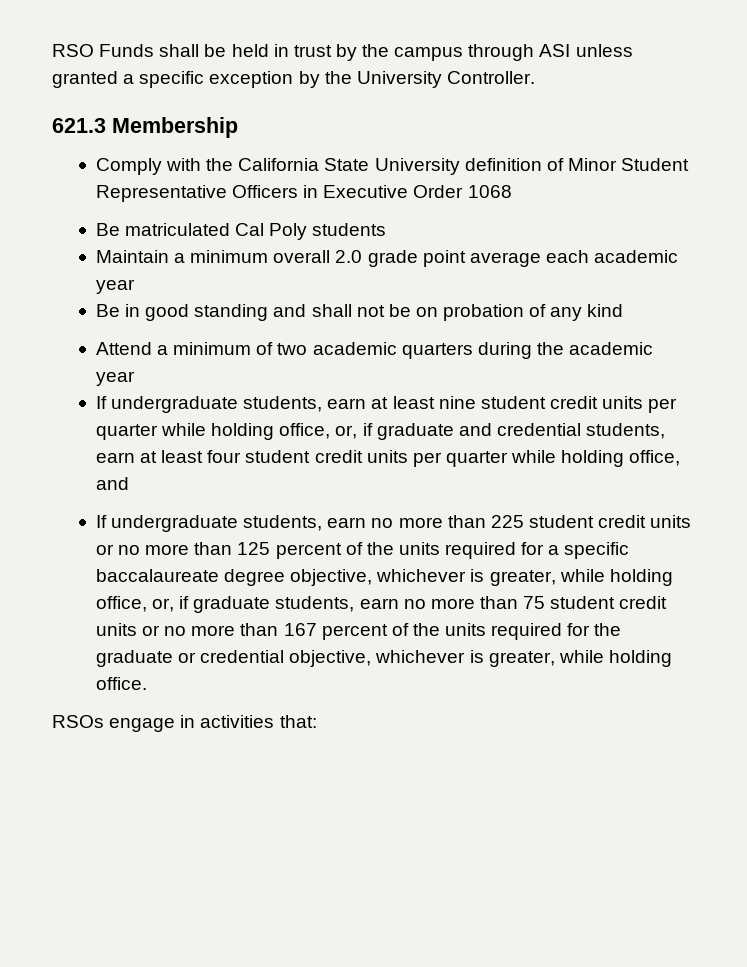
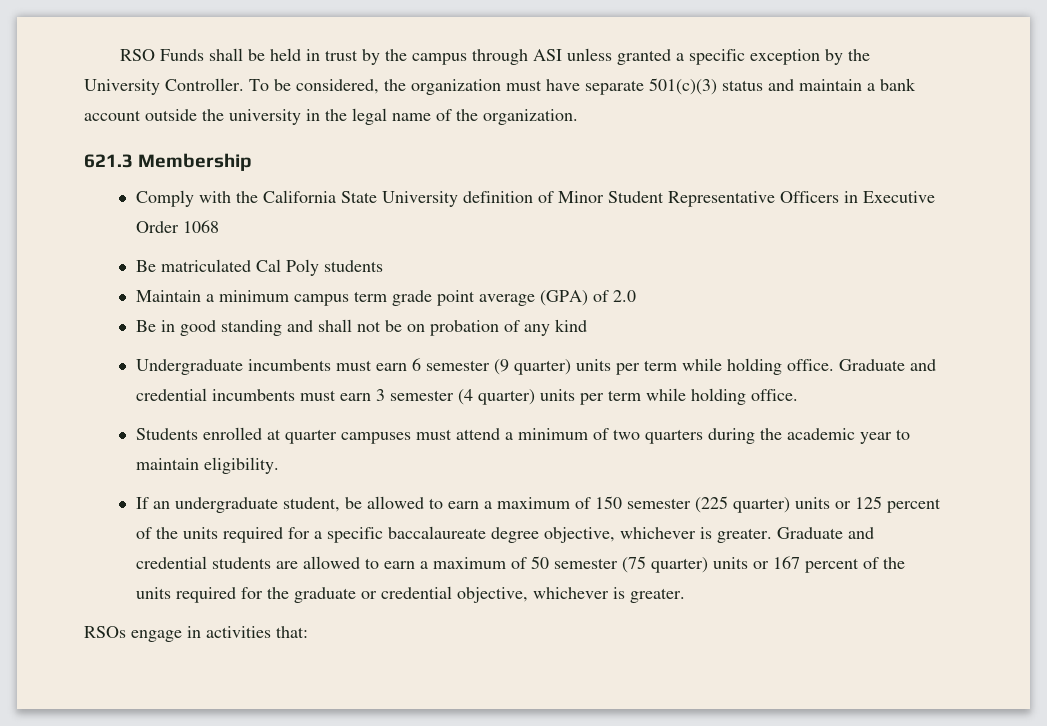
(535, 77) none -> [249,78,916,95] [84,108,578,125] To be considered, the organization must have separate 501(c)(3) status and maintain a bank account outside the university in the legal name of the organization.
[273,250,363,263] overall 2.0 -> [293,291,387,306] campus term
[545,250,679,263] [95,279,135,294] each academic year -> [539,290,636,306] (GPA) of 2.0
[95,342,152,355] Attend -> [135,358,936,375] [135,388,798,405] [135,427,500,444] Undergraduate incumbents must earn 6 semester (9 quarter) units per term while holding office. Graduate and credential incumbents must earn 3 semester (4 quarter) units per term while holding office. // Students enrolled at quarter campuses must attend
[312,342,397,355] academic -> (640, 434) none
[95,396,678,413] [95,423,666,440] [95,450,681,467] [95,477,129,490] [95,515,692,532] [95,542,233,555] // If undergraduate students, earn at least nine student credit units per quarter while holding office, or, if graduate and credential students, earn at least four student credit units per quarter while holding office, and // If undergraduate students, earn no more than 225 student credit units or no more than -> [895,429,910,440] [135,457,279,474] [135,496,851,513] to maintain eligibility. // If an undergraduate student, be allowed to earn a maximum of 150 semester (225 quarter) units or
[489,569,673,586] [95,596,668,613] [95,623,279,636] greater, while holding office, or, if graduate students, earn no more than 75 student credit units or no more than -> [716,527,874,543] [135,556,769,573] greater. Graduate and credential students are allowed to earn a maximum of 50 semester (75 quarter) units or
[488,650,672,667] [95,677,147,690] greater, while holding office. -> [629,588,685,603] greater.

